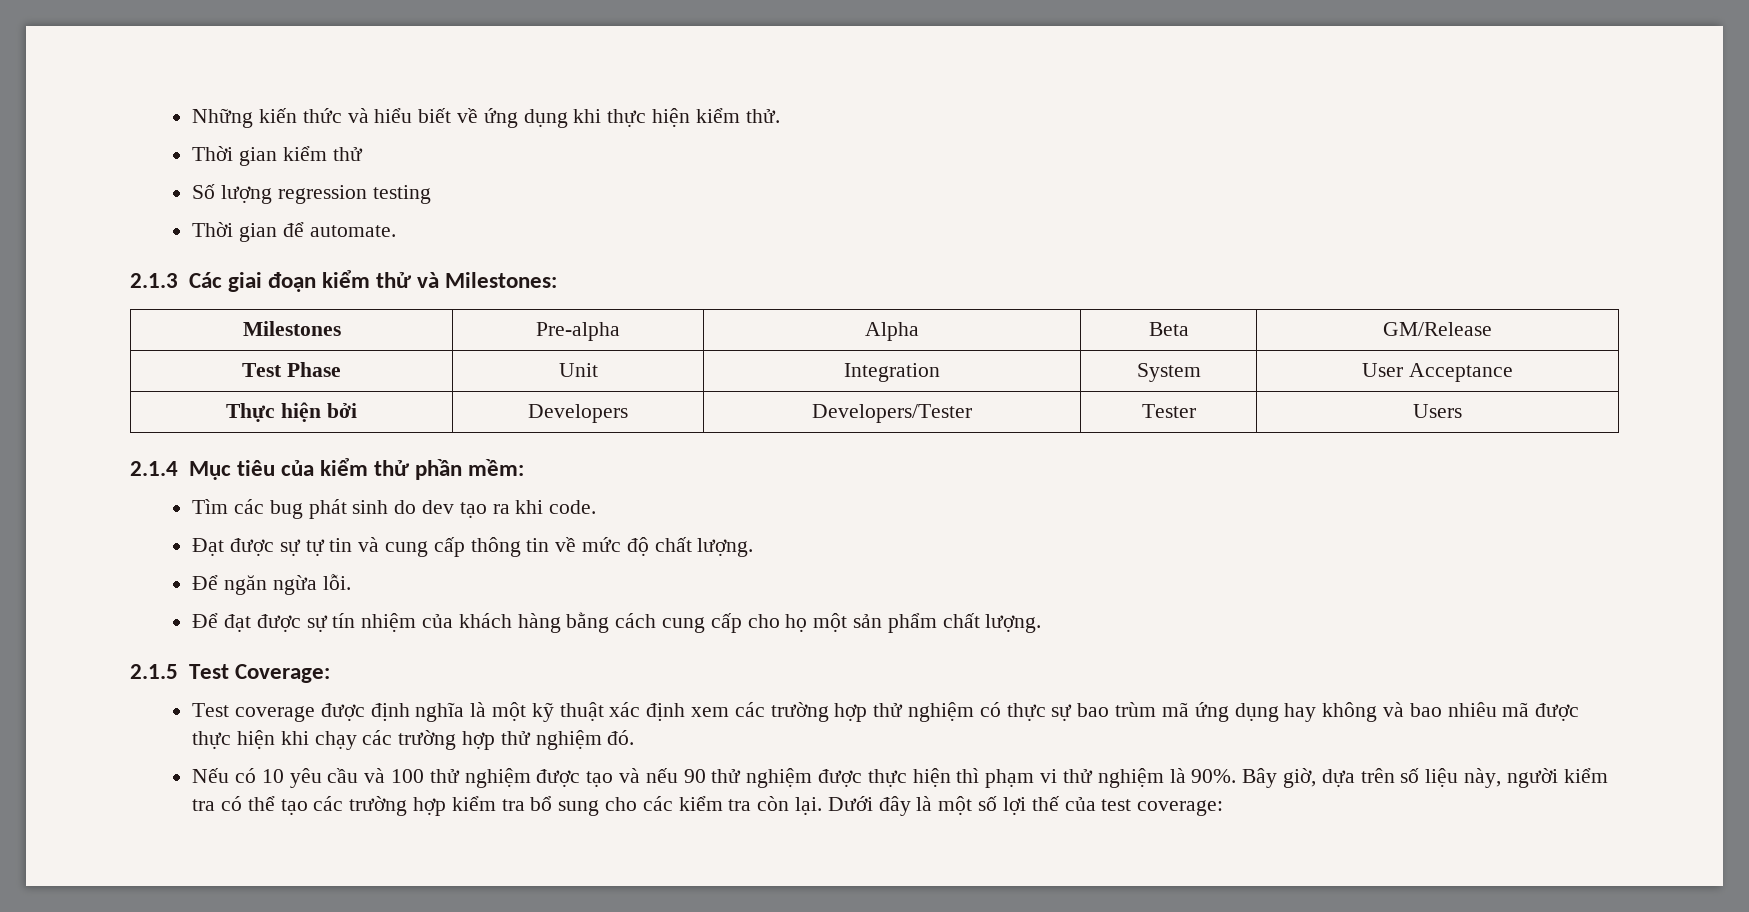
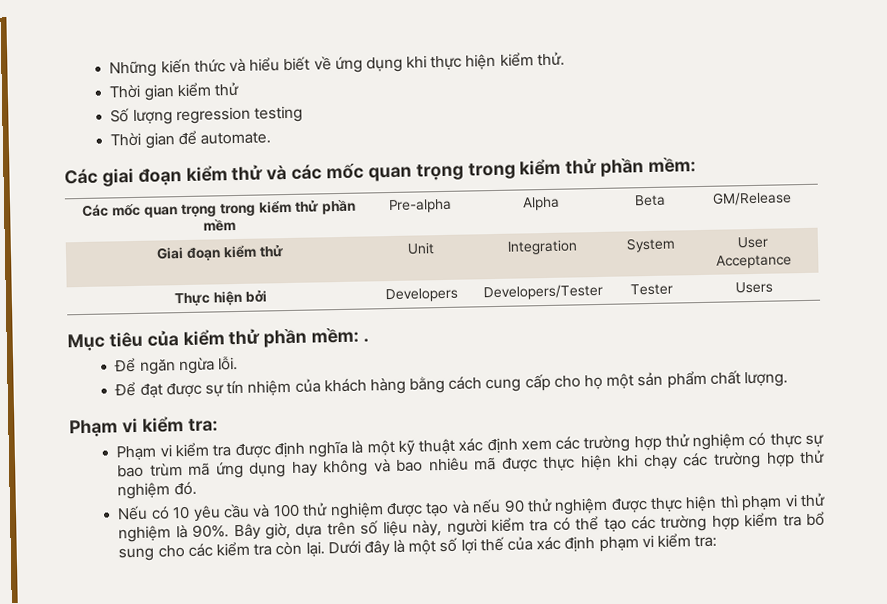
[130,273,178,288] 2.1.3 -> (272, 138) none
[445,272,558,288] [242,321,341,336] Milestones: // Milestones -> [291,157,697,182] [82,199,356,218] [202,219,236,232] các mốc quan trọng trong kiểm thử phần mềm: // Các mốc quan trọng trong kiểm thử phần mềm
[242,362,341,377] Test Phase -> [155,244,284,261] Giai đoạn kiểm thử
[130,461,178,476] 2.1.4 -> (773, 287) none
[192,499,597,519] [192,537,754,557] // Tìm các bug phát sinh do dev tạo ra khi code. // Đạt được sự tự tin và cung cấp thông tin về mức độ chất lượng. -> [363,338,370,343] .
[130,664,330,683] [192,703,315,722] 2.1.5 Test Coverage: // Test coverage -> [69,416,218,438] [116,442,232,461] Phạm vi kiểm tra: // Phạm vi kiểm tra
[1101,799,1224,816] test coverage: -> [536,533,718,553] xác định phạm vi kiểm tra:

